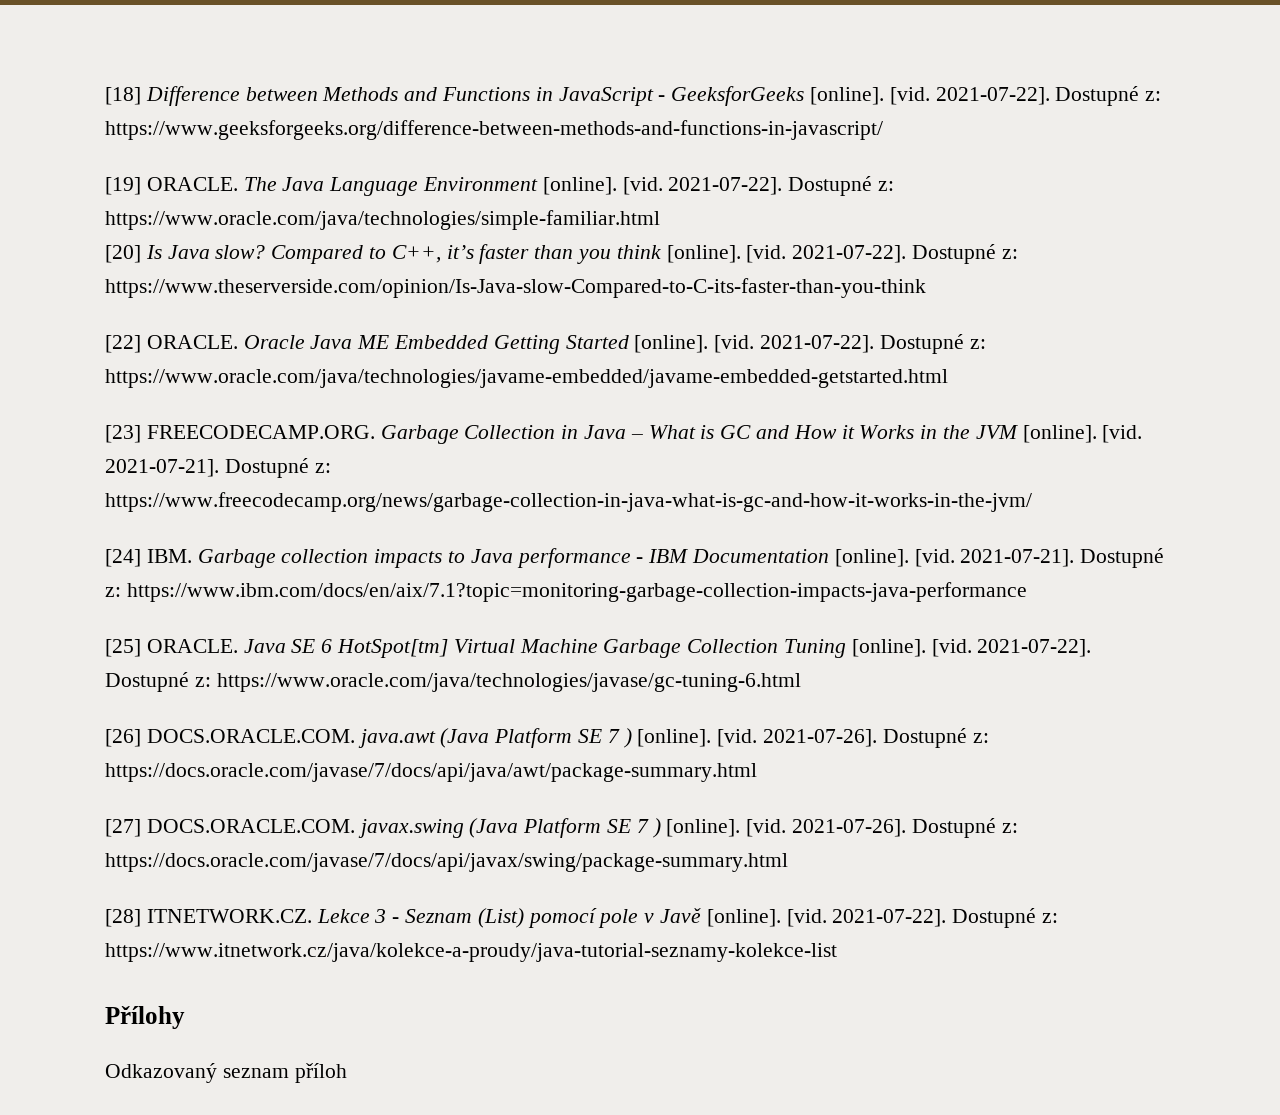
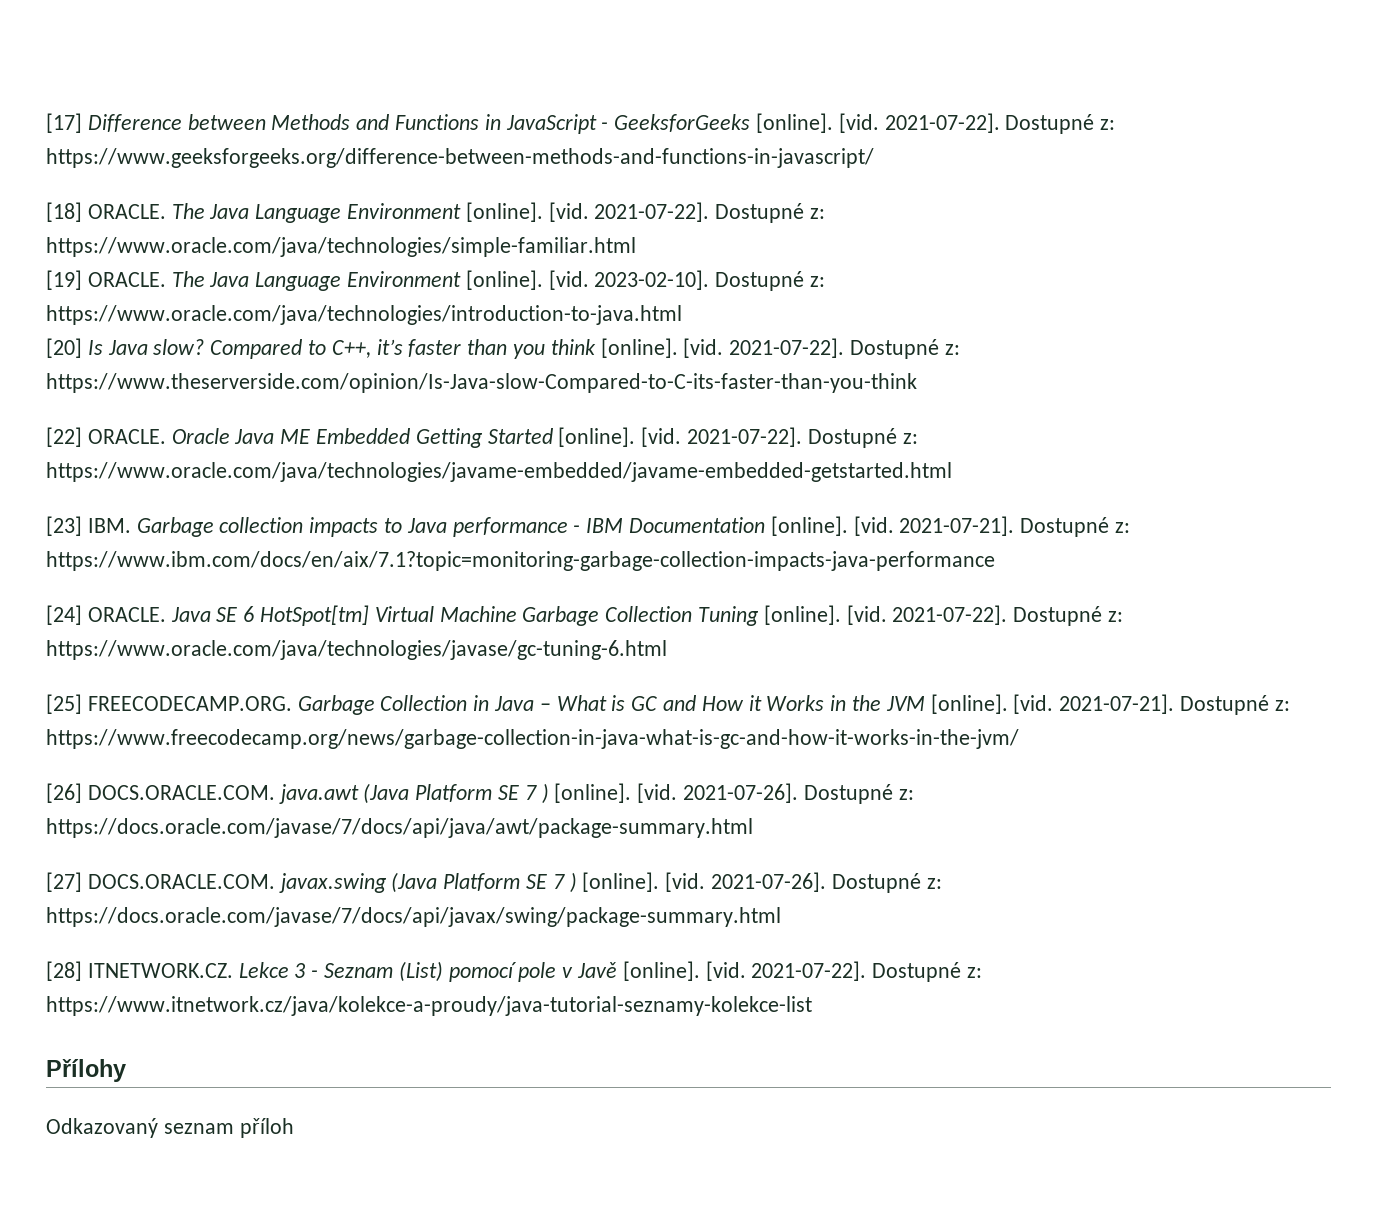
[105,87,141,105] [18] -> [46,113,82,133] [17]
[105,177,141,195] [19] -> [46,202,82,222] [18]
(660, 220) none -> [46,270,826,291] [46,305,682,325] // [19] ORACLE. The Java Language Environment [online]. [vid. 2023-02-10]. Dostupné z: https://www.oracle.com/java/technologies/introduction-to-java.html
(141, 434) none -> [87,516,1131,537] [46,551,995,571] [46,605,1124,626] [46,640,667,660] [46,694,82,714] IBM. Garbage collection impacts to Java performance - IBM Documentation [online]. [vid. 2021-07-21]. Dostupné z: https://www.ibm.com/docs/en/aix/7.1?topic=monitoring-garbage-collection-impacts-java-performance // [24] ORACLE. Java SE 6 HotSpot[tm] Virtual Machine Garbage Collection Tuning [online]. [vid. 2021-07-22]. Dostupné z: https://www.oracle.com/java/technologies/javase/gc-tuning-6.html // [25]
[105,548,1165,568] [105,582,1027,602] [105,639,1092,658] [105,672,801,692] // [24] IBM. Garbage collection impacts to Java performance - IBM Documentation [online]. [vid. 2021-07-21]. Dostupné z: https://www.ibm.com/docs/en/aix/7.1?topic=monitoring-garbage-collection-impacts-java-performance // [25] ORACLE. Java SE 6 HotSpot[tm] Virtual Machine Garbage Collection Tuning [online]. [vid. 2021-07-22]. Dostupné z: https://www.oracle.com/java/technologies/javase/gc-tuning-6.html -> (1019, 739) none

